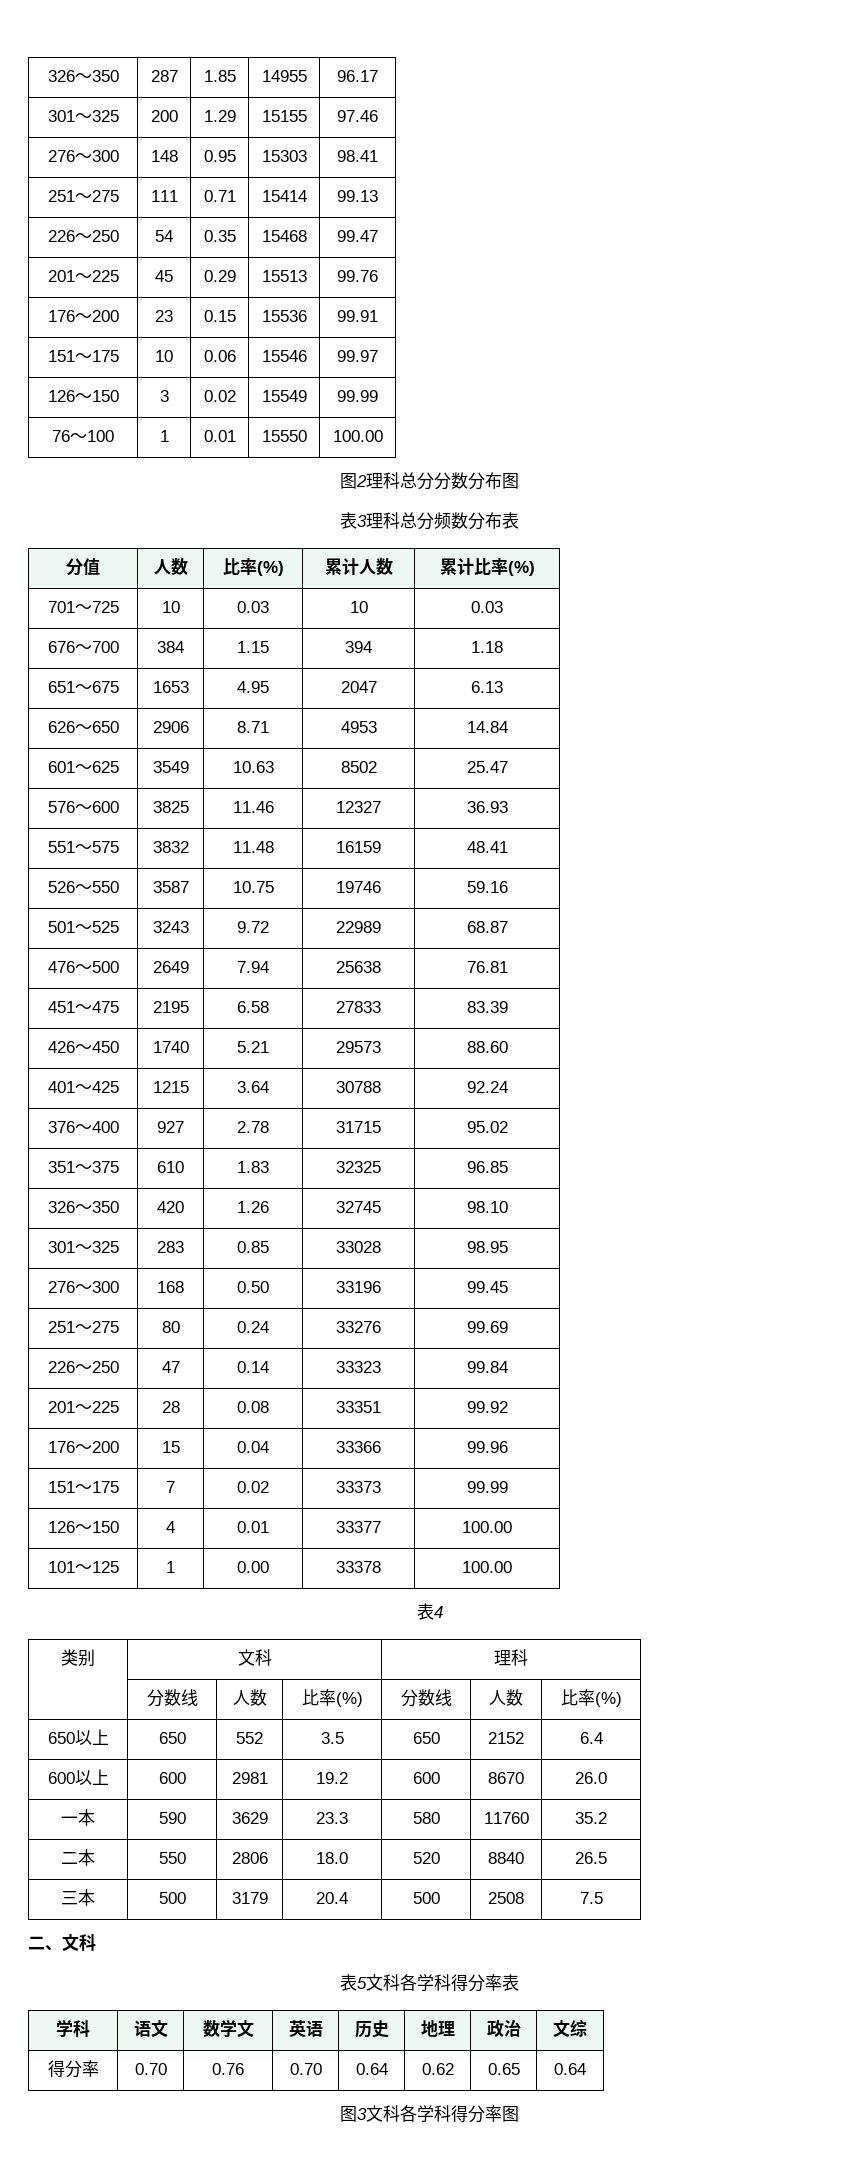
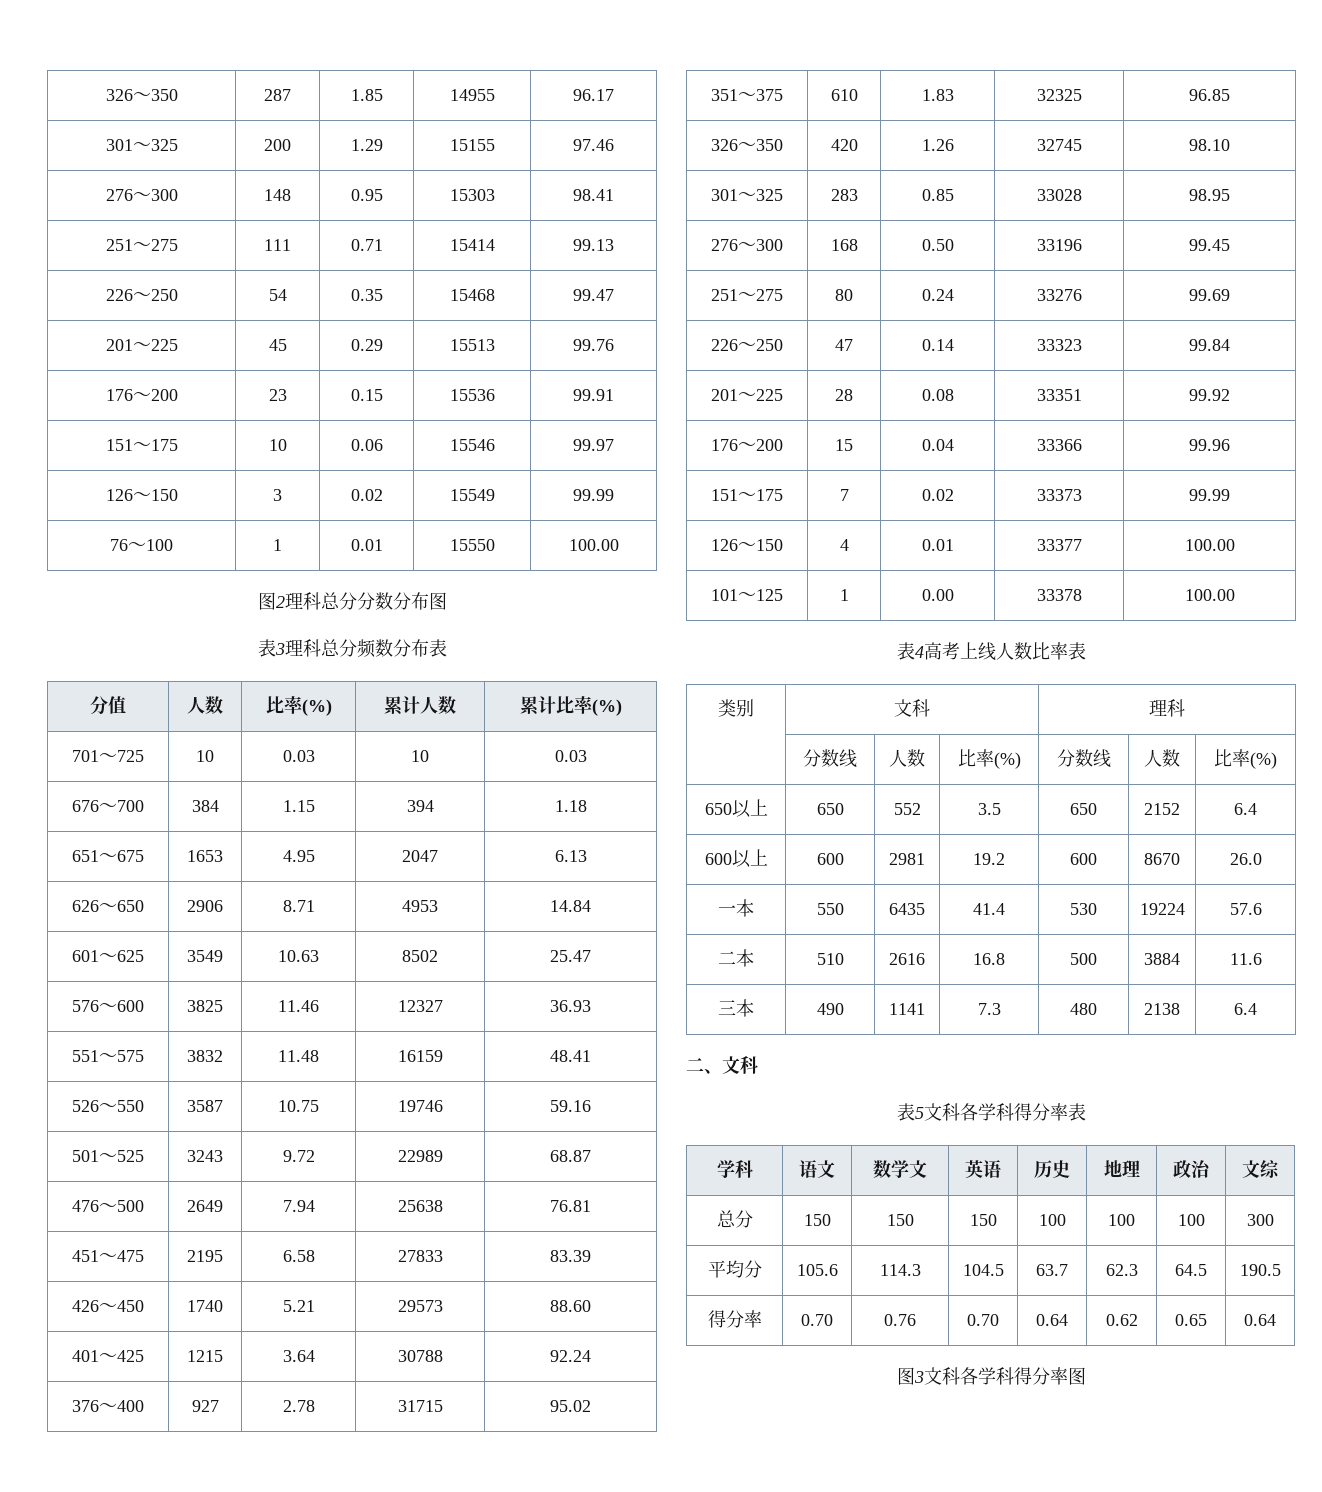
(443, 1612) none -> [923,642,1086,661] 高考上线人数比率表
[158,1812,186,1824] [231,1812,268,1824] [316,1812,348,1824] [412,1812,440,1824] [483,1812,529,1824] [575,1812,607,1824] [61,1849,95,1866] [158,1852,186,1864] [231,1852,268,1864] [316,1852,348,1864] [412,1852,440,1864] [488,1852,524,1864] [575,1852,607,1864] [61,1889,95,1906] [158,1892,186,1904] [231,1892,268,1904] [316,1892,348,1904] [412,1892,440,1904] [488,1892,524,1904] [579,1892,603,1904] 590 | 3629 | 23.3 | 580 | 11760 | 35.2 // 二本 | 550 | 2806 | 18.0 | 520 | 8840 | 26.5 // 三本 | 500 | 3179 | 20.4 | 500 | 2508 | 7.5 -> [816,903,844,915] [889,903,925,915] [973,903,1005,915] [1070,903,1097,915] [1139,903,1185,915] [1229,903,1262,915] [718,949,754,967] [816,953,844,965] [889,953,925,965] [973,953,1005,965] [1070,953,1097,965] [1144,953,1180,965] [1229,953,1262,965] [718,999,754,1017] [816,1003,844,1015] [889,1003,925,1015] [977,1003,1001,1015] [1070,1003,1097,1015] [1144,1003,1180,1015] [1234,1003,1257,1015] 550 | 6435 | 41.4 | 530 | 19224 | 57.6 // 二本 | 510 | 2616 | 16.8 | 500 | 3884 | 11.6 // 三本 | 490 | 1141 | 7.3 | 480 | 2138 | 6.4
(587, 2028) none -> [716,1210,753,1228] [803,1214,831,1226] [886,1214,914,1226] [969,1214,997,1226] [1038,1214,1066,1226] [1108,1214,1135,1226] [1177,1214,1205,1226] [1246,1214,1274,1226] [707,1260,762,1278] [796,1264,838,1276] [879,1264,921,1276] [962,1264,1004,1276] [1036,1264,1068,1276] [1105,1264,1138,1276] [1175,1264,1207,1276] [1239,1264,1281,1276] // 总分 | 150 | 150 | 150 | 100 | 100 | 100 | 300 // 平均分 | 105.6 | 114.3 | 104.5 | 63.7 | 62.3 | 64.5 | 190.5

